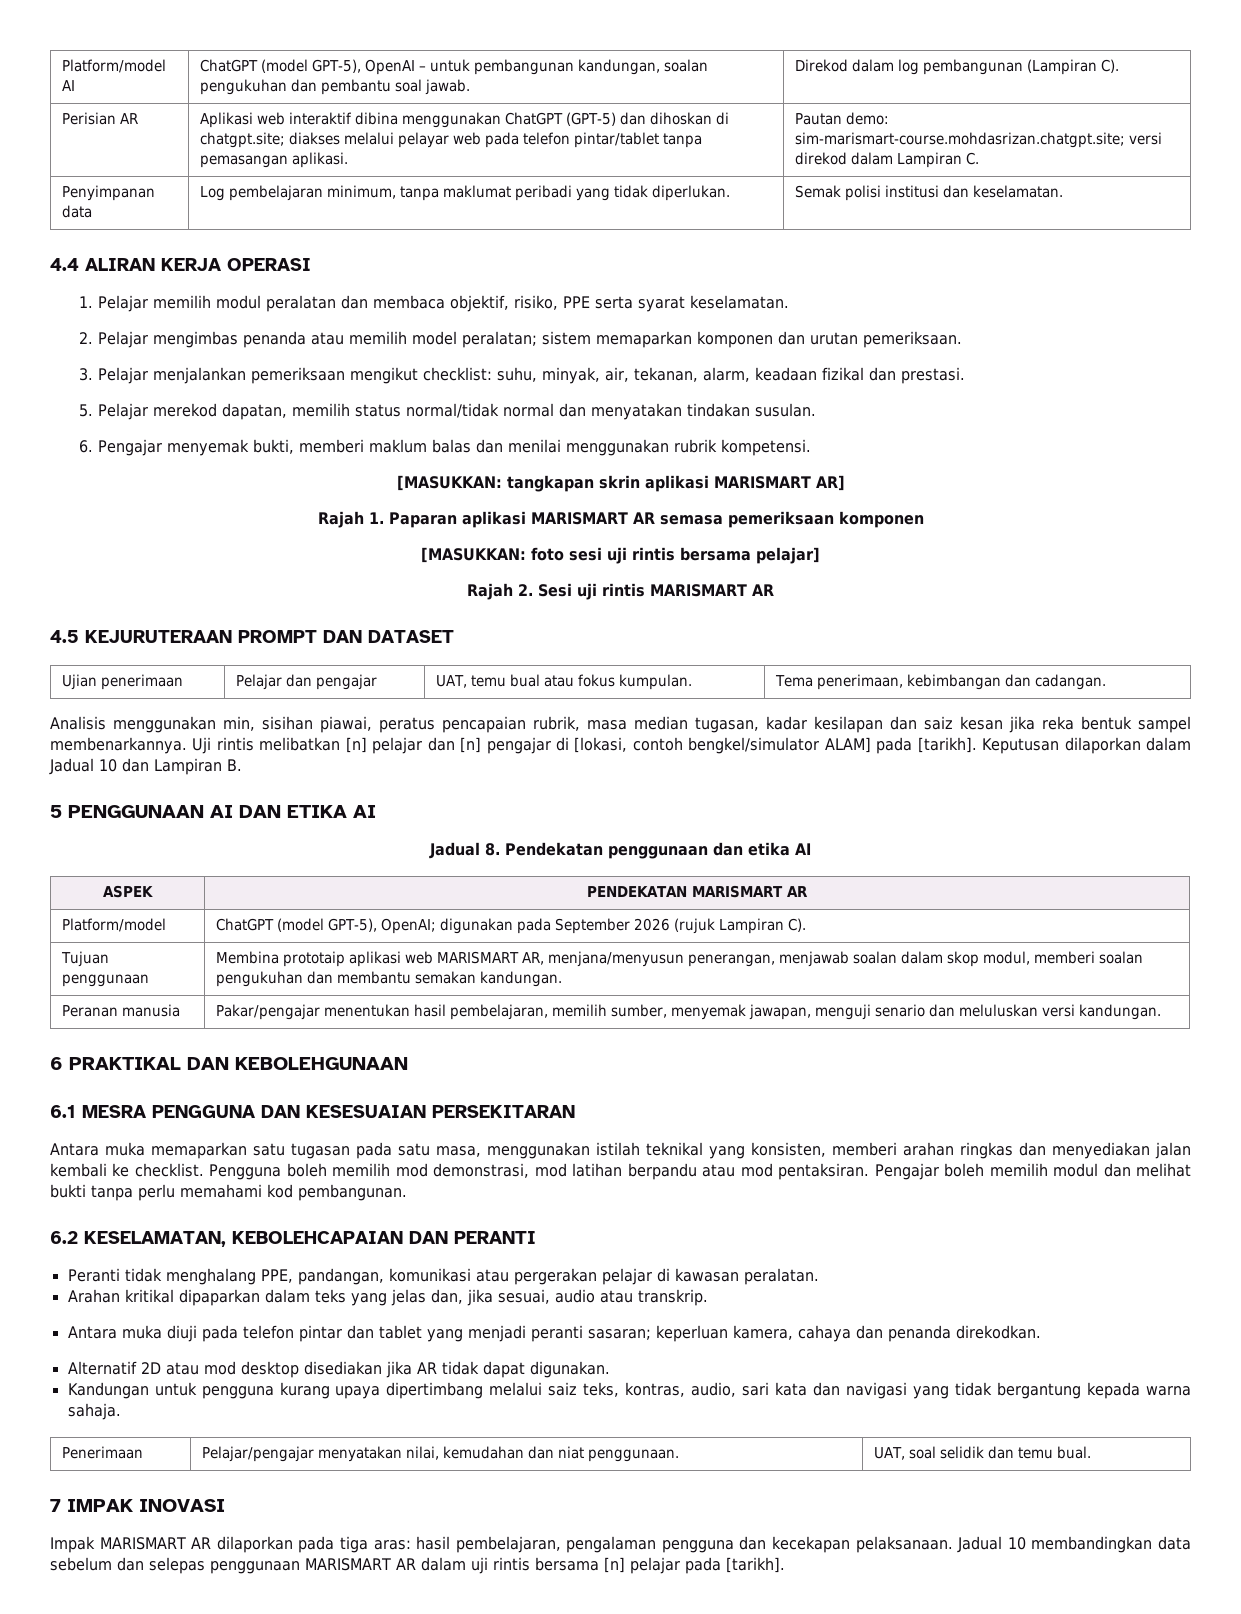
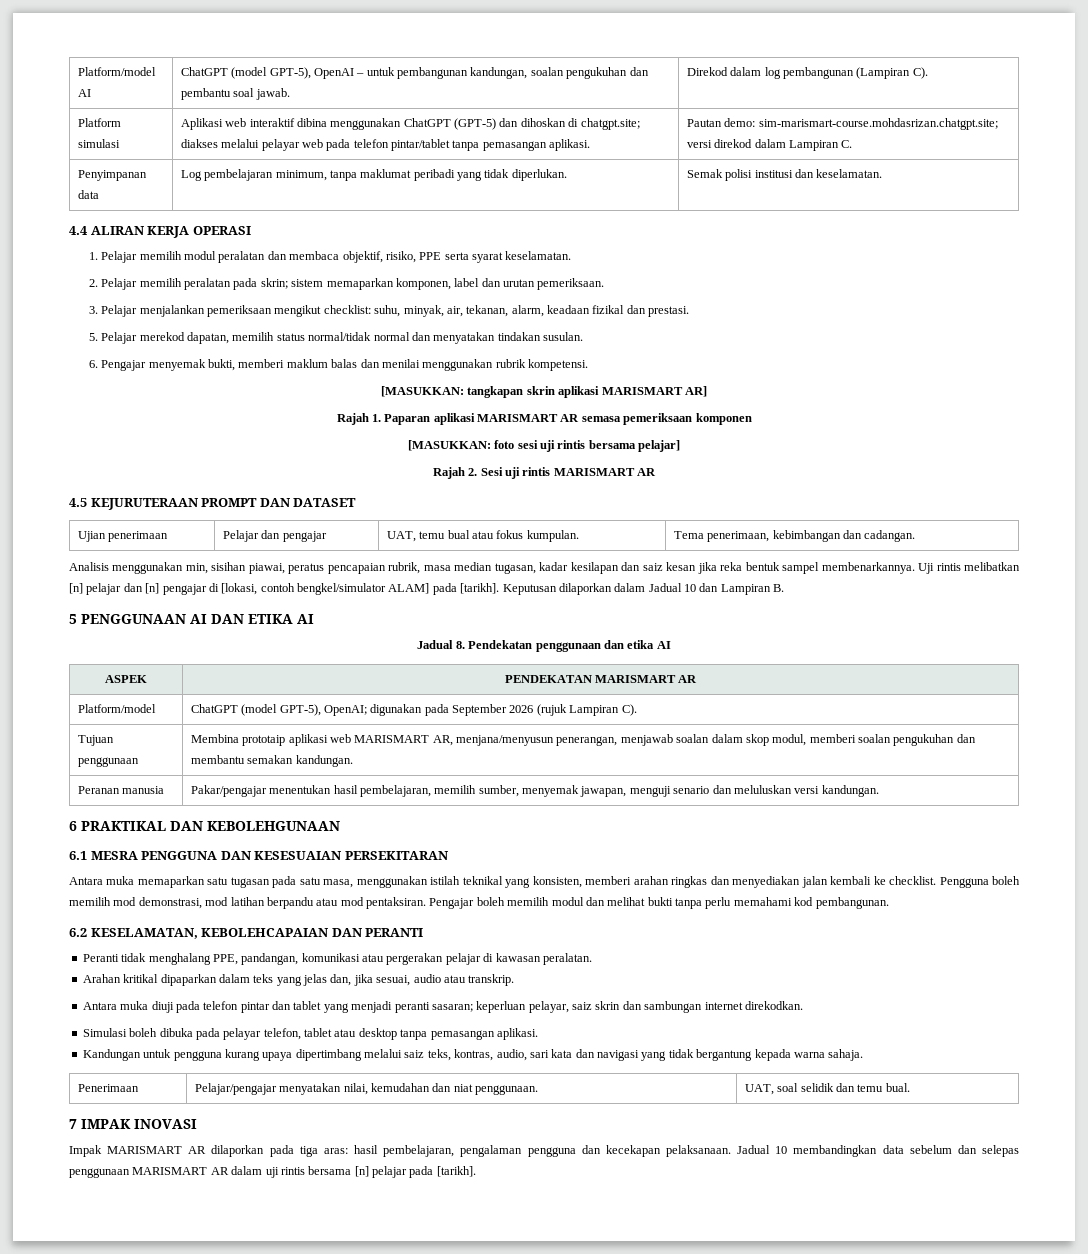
[62,112,139,125] Perisian AR -> [77,118,121,127] [77,139,120,148] Platform simulasi
[153,331,774,348] mengimbas penanda atau memilih model peralatan; sistem memaparkan komponen -> [139,278,480,290] memilih peralatan pada skrin; sistem memaparkan komponen, label
[732,1325,1041,1342] [67,1361,610,1378] kamera, cahaya dan penanda direkodkan. // Alternatif 2D atau mod desktop disediakan jika AR tidak dapat digunakan. -> [528,1001,803,1013] [82,1028,538,1040] pelayar, saiz skrin dan sambungan internet direkodkan. // Simulasi boleh dibuka pada pelayar telefon, tablet atau desktop tanpa pemasangan aplikasi.

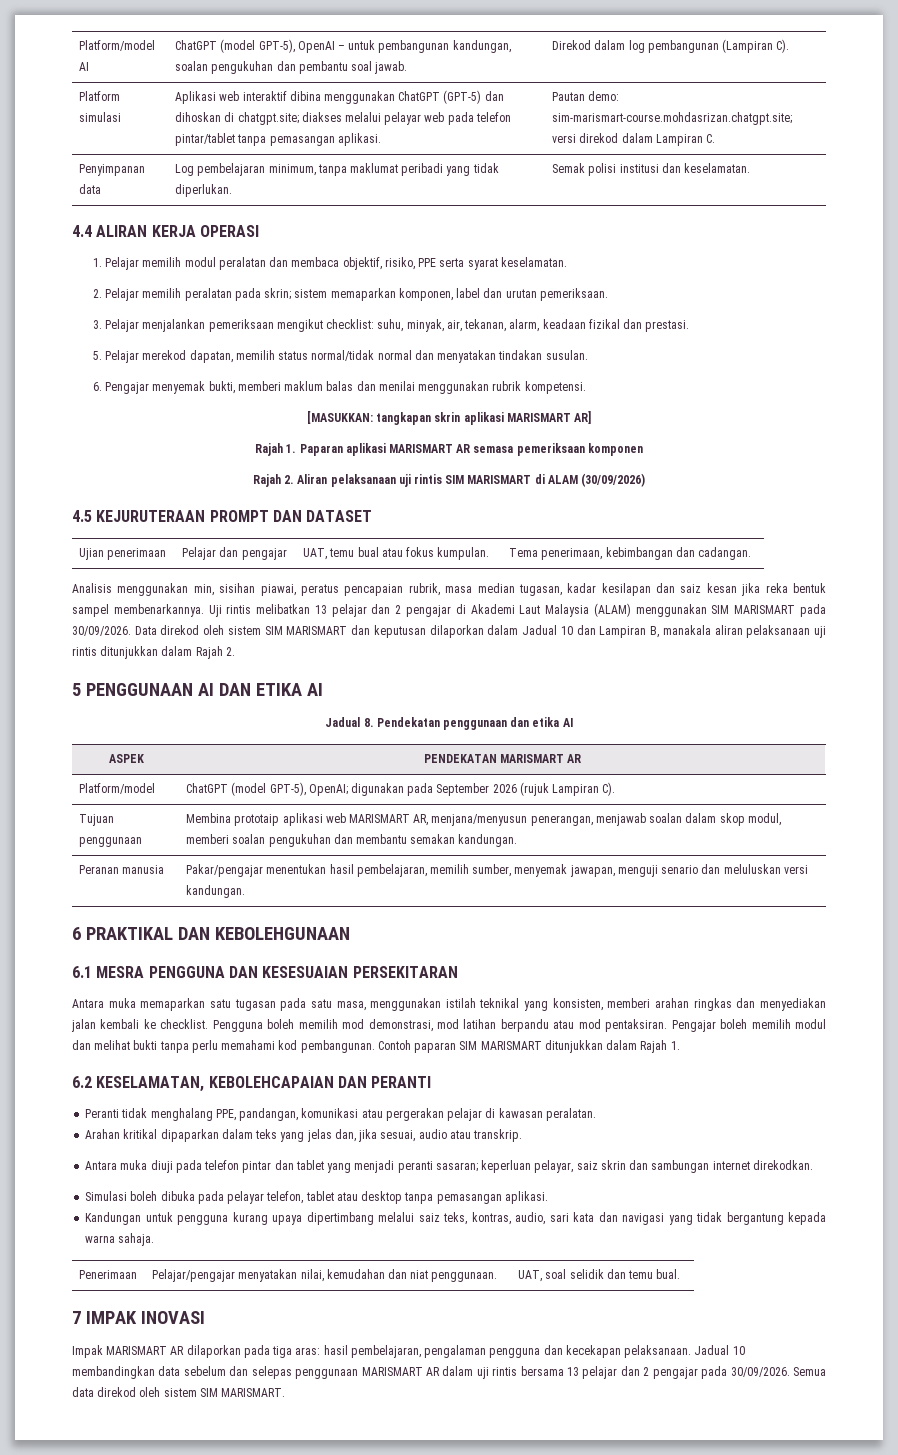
[407,440,681,452] [432,467,657,479] [MASUKKAN: foto sesi uji rintis bersama pelajar] // Rajah 2. Sesi uji rintis MARISMART AR -> [252,473,646,487] Rajah 2. Aliran pelaksanaan uji rintis SIM MARISMART di ALAM (30/09/2026)
[69,583,160,595] [n] pelajar dan [n] -> [314,604,402,617] 13 pelajar dan 2
[221,583,557,595] [lokasi, contoh bengkel/simulator ALAM] pada [tarikh]. Keputusan -> [470,603,827,617] [72,625,426,638] Akademi Laut Malaysia (ALAM) menggunakan SIM MARISMART pada 30/09/2026. Data direkod oleh sistem SIM MARISMART dan keputusan
[773,584,785,592] B. -> [650,625,826,638] [72,646,235,659] B, manakala aliran pelaksanaan uji rintis ditunjukkan dalam Rajah 2.
(889, 903) none -> [377,1040,680,1053] Contoh paparan SIM MARISMART ditunjukkan dalam Rajah 1.
[354,1166,476,1178] [n] pelajar pada [tarikh]. -> [567,1366,827,1379] [72,1387,286,1397] 13 pelajar dan 2 pengajar pada 30/09/2026. Semua data direkod oleh sistem SIM MARISMART.

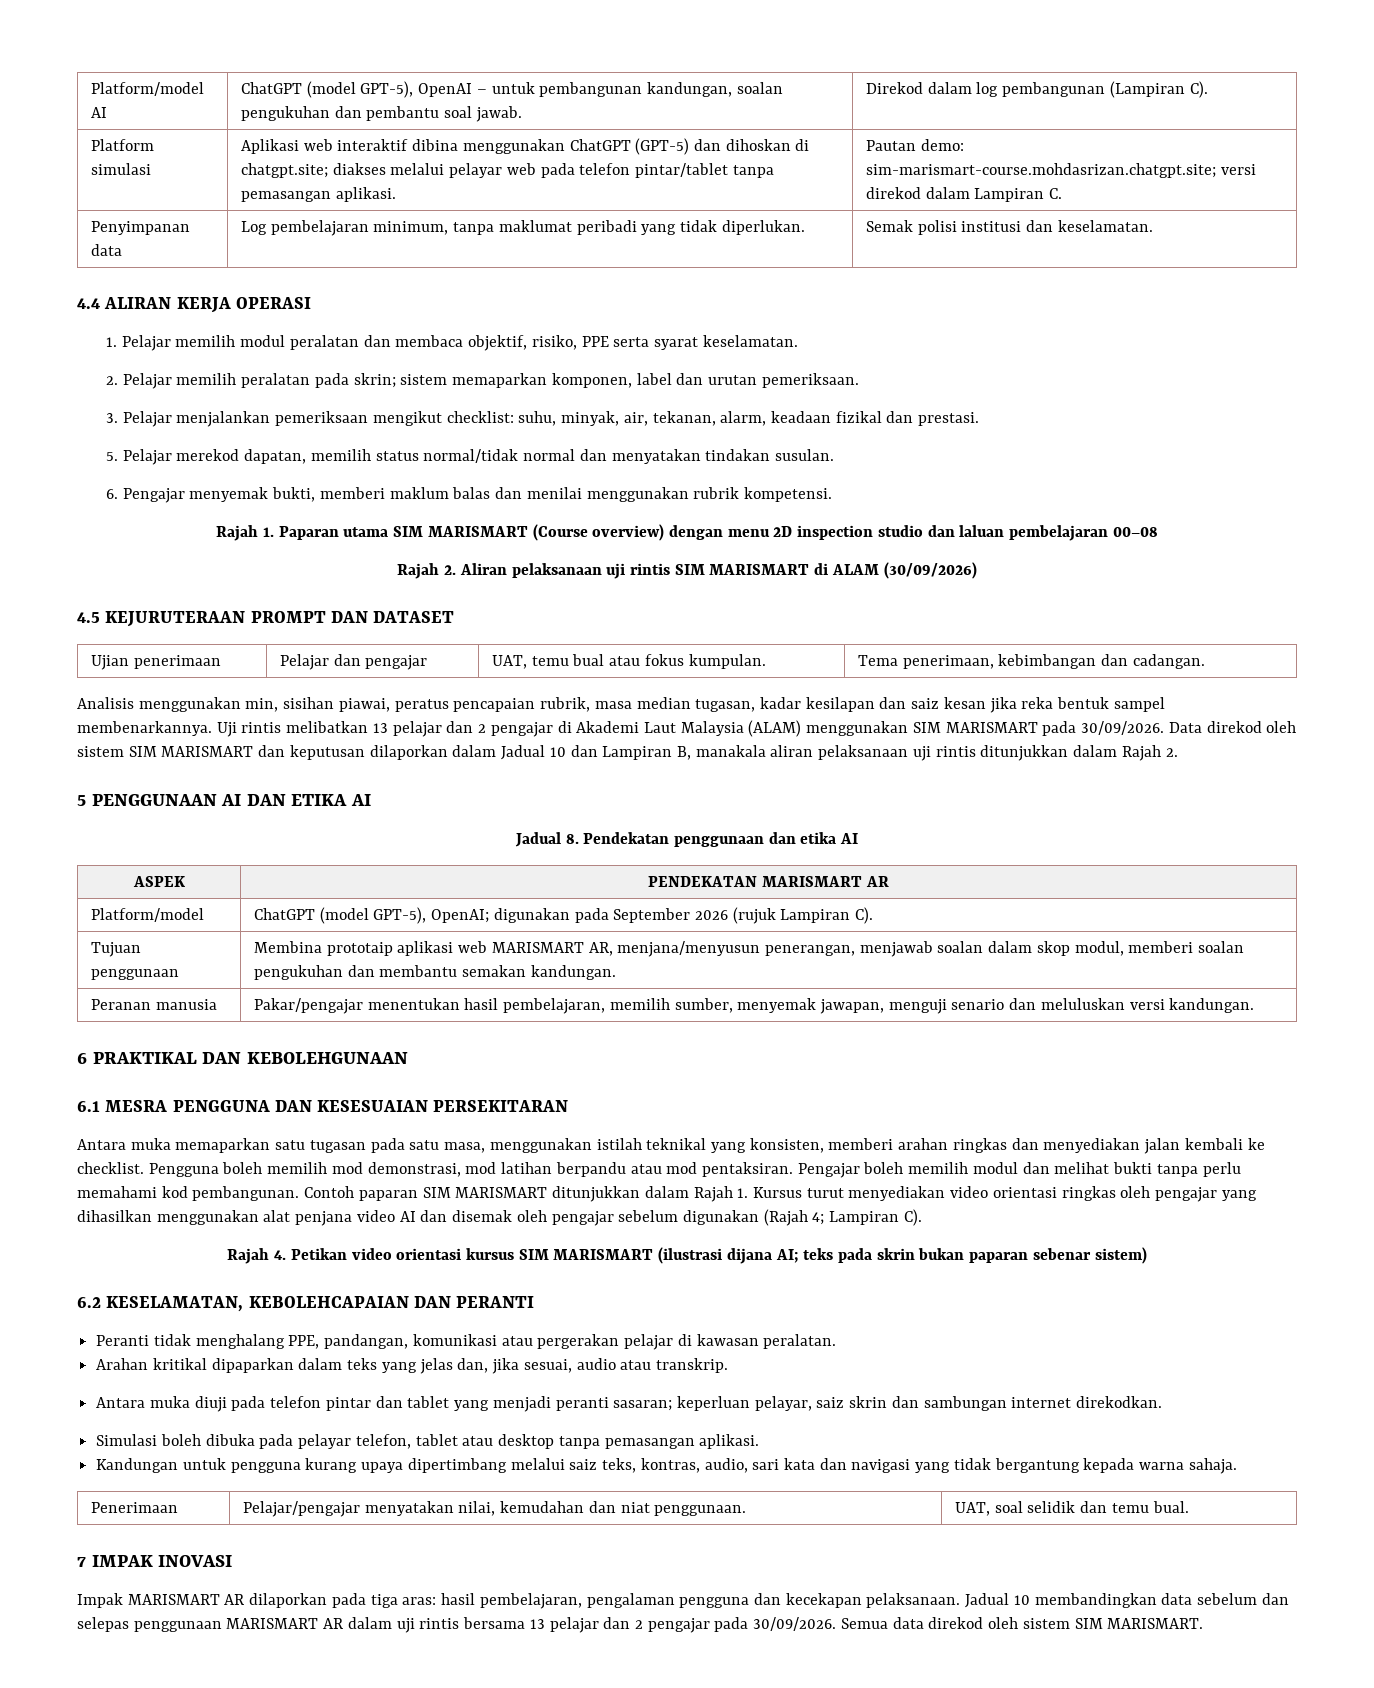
[306,411,592,425] [255,443,643,456] [MASUKKAN: tangkapan skrin aplikasi MARISMART AR] // Rajah 1. Paparan aplikasi MARISMART AR semasa pemeriksaan komponen -> [216,524,1158,541] Rajah 1. Paparan utama SIM MARISMART (Course overview) dengan menu 2D inspection studio dan laluan pembelajaran 00–08
(680, 1045) none -> [752,1186,1257,1202] [77,1209,922,1226] [227,1247,1147,1264] Kursus turut menyediakan video orientasi ringkas oleh pengajar yang dihasilkan menggunakan alat penjana video AI dan disemak oleh pengajar sebelum digunakan (Rajah 4; Lampiran C). // Rajah 4. Petikan video orientasi kursus SIM MARISMART (ilustrasi dijana AI; teks pada skrin bukan paparan sebenar sistem)

